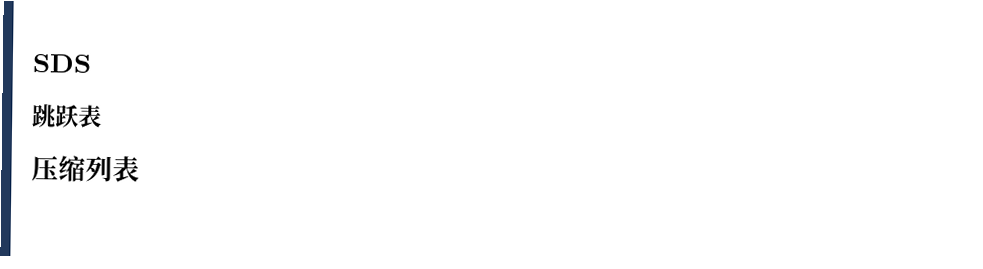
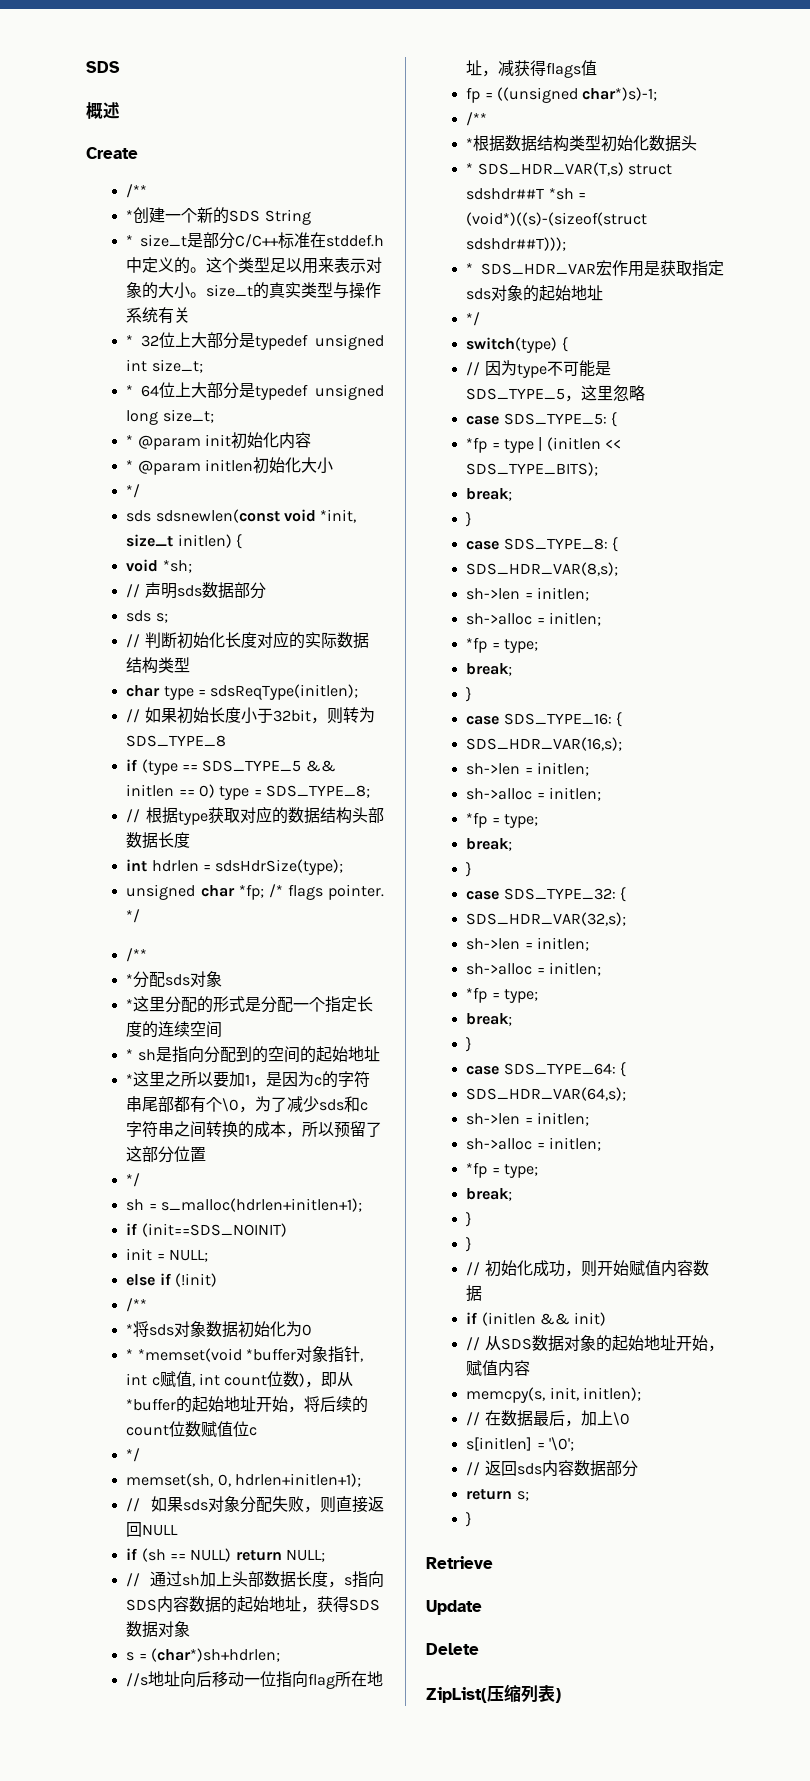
[32,104,102,128] 跳跃表 // -> [86,102,120,119] [86,147,138,159] [126,184,148,198] [126,207,311,225] [126,232,384,249] [126,257,383,274] [126,282,382,299] [126,307,191,324] [126,332,384,350] [126,359,203,373] [126,382,384,400] [126,409,214,425] [126,432,312,450] [126,457,334,475] [126,484,141,498] [126,509,357,523] [126,534,243,549] [126,559,192,573] [126,582,266,599] [126,610,168,623] [126,631,369,649] [126,657,191,674] [126,684,359,700] [126,707,375,724] [126,735,227,747] [126,759,336,775] [126,784,371,800] [126,806,384,825] [126,832,191,849] [126,859,344,875] [126,884,385,900] [126,909,141,923] [126,948,148,962] [126,971,223,988] [126,996,374,1013] [126,1021,223,1038] [126,1046,380,1063] [126,1071,371,1088] [126,1096,369,1113] [126,1121,383,1138] [126,1146,207,1163] [126,1173,141,1187] [126,1198,363,1212] [126,1223,287,1237] [126,1248,209,1262] [126,1273,218,1287] [126,1298,148,1312] [126,1321,313,1338] [126,1346,364,1363] [126,1371,354,1388] [126,1396,369,1413] [126,1421,258,1437] [126,1448,141,1462] [126,1473,362,1487] [126,1496,384,1513] [126,1522,179,1537] [126,1548,326,1562] [126,1571,384,1588] [126,1596,381,1613] [126,1621,191,1638] [126,1648,281,1662] [126,1671,384,1689] [466,60,598,78] [466,87,658,103] [466,112,488,126] [466,135,698,152] [466,162,673,176] [466,188,587,200] [466,212,648,226] [466,237,567,251] [466,260,724,277] [466,285,604,302] [466,312,481,326] [466,337,568,353] [466,360,611,378] [466,385,646,402] [466,412,618,427] [466,437,622,453] [466,462,599,476] [466,488,513,501] [466,512,473,527] [466,537,619,552] [466,562,619,576] [466,587,590,601] [466,612,602,626] [466,637,539,653] [466,663,513,676] [466,687,473,702] [466,712,623,727] [466,737,623,751] [466,762,590,776] [466,787,602,801] [466,812,539,828] [466,838,513,851] [466,862,473,877] [466,887,627,902] [466,912,627,926] [466,937,590,951] [466,962,602,976] [466,987,539,1003] [466,1013,513,1026] [466,1037,473,1052] [466,1062,627,1077] [466,1087,627,1101] [466,1112,590,1126] [466,1137,602,1151] [466,1162,539,1178] [466,1188,513,1201] [466,1212,473,1227] [466,1237,473,1252] [466,1260,709,1277] [466,1285,483,1302] [466,1312,607,1326] [466,1335,724,1352] [466,1360,531,1377] [466,1387,642,1403] [466,1410,630,1427] [466,1437,575,1451] [466,1460,638,1477] [466,1489,529,1501] [466,1512,473,1527] [426,1556,493,1569] [426,1600,482,1615] [426,1643,479,1655] [426,1687,487,1703] 概述 // Create // /** // *创建一个新的SDS String // * size_t是部分C/C++标准在stddef.h中定义的。这个类型足以用来表示对象的大小。size_t的真实类型与操作系统有关 // * 32位上大部分是typedef unsigned int size_t; // * 64位上大部分是typedef unsigned long size_t; // * @param init初始化内容 // * @param initlen初始化大小 // */ // sds sdsnewlen(const void *init, size_t initlen) { // void *sh; // // 声明sds数据部分 // sds s; // // 判断初始化长度对应的实际数据结构类型 // char type = sdsReqType(initlen); // // 如果初始长度小于32bit，则转为SDS_TYPE_8 // if (type == SDS_TYPE_5 && initlen == 0) type = SDS_TYPE_8; // // 根据type获取对应的数据结构头部数据长度 // int hdrlen = sdsHdrSize(type); // unsigned char *fp; /* flags pointer. */ // /** // *分配sds对象 // *这里分配的形式是分配一个指定长度的连续空间 // * sh是指向分配到的空间的起始地址 // *这里之所以要加1，是因为c的字符串尾部都有个\0，为了减少sds和c字符串之间转换的成本，所以预留了这部分位置 // */ // sh = s_malloc(hdrlen+initlen+1); // if (init==SDS_NOINIT) // init = NULL; // else if (!init) // /** // *将sds对象数据初始化为0 // * *memset(void *buffer对象指针, int c赋值, int count位数)，即从*buffer的起始地址开始，将后续的count位数赋值位c // */ // memset(sh, 0, hdrlen+initlen+1); // // 如果sds对象分配失败，则直接返回NULL // if (sh == NULL) return NULL; // // 通过sh加上头部数据长度，s指向SDS内容数据的起始地址，获得SDS数据对象 // s = (char*)sh+hdrlen; // //s地址向后移动一位指向flag所在地址，减获得flags值 // fp = ((unsigned char*)s)-1; // /** // *根据数据结构类型初始化数据头 // * SDS_HDR_VAR(T,s) struct sdshdr##T *sh = (void*)((s)-(sizeof(struct sdshdr##T))); // * SDS_HDR_VAR宏作用是获取指定sds对象的起始地址 // */ // switch(type) { // // 因为type不可能是SDS_TYPE_5，这里忽略 // case SDS_TYPE_5: { // *fp = type | (initlen << SDS_TYPE_BITS); // break; // } // case SDS_TYPE_8: { // SDS_HDR_VAR(8,s); // sh->len = initlen; // sh->alloc = initlen; // *fp = type; // break; // } // case SDS_TYPE_16: { // SDS_HDR_VAR(16,s); // sh->len = initlen; // sh->alloc = initlen; // *fp = type; // break; // } // case SDS_TYPE_32: { // SDS_HDR_VAR(32,s); // sh->len = initlen; // sh->alloc = initlen; // *fp = type; // break; // } // case SDS_TYPE_64: { // SDS_HDR_VAR(64,s); // sh->len = initlen; // sh->alloc = initlen; // *fp = type; // break; // } // } // // 初始化成功，则开始赋值内容数据 // if (initlen && init) // // 从SDS数据对象的起始地址开始，赋值内容 // memcpy(s, init, initlen); // // 在数据最后，加上\0 // s[initlen] = '\0'; // // 返回sds内容数据部分 // return s; // } // Retrieve // Update // Delete // ZipList(
(140, 169) none -> [555,1688,561,1703] )

